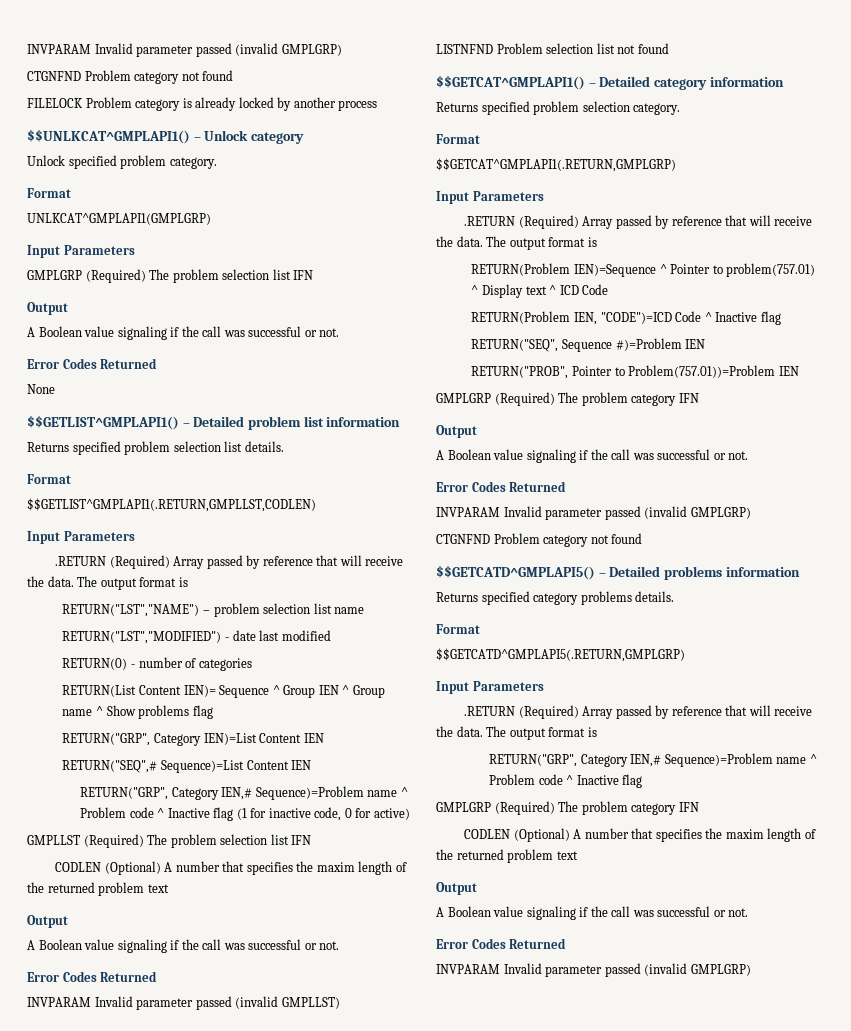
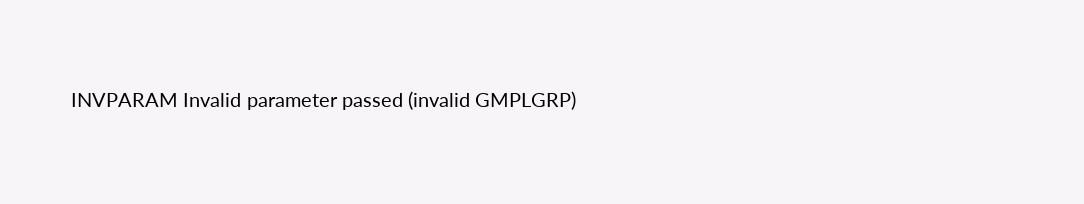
[27,43,342,57] [27,70,234,84] [27,97,378,111] [27,129,304,144] [27,155,217,169] [27,188,71,198] [27,213,211,225] [27,245,135,258] [27,269,314,283] [27,302,68,315] [27,326,340,340] [27,358,158,369] [27,384,55,394] [27,415,401,430] [27,441,284,455] [27,474,71,484] [27,498,316,512] [27,531,135,544] [55,555,404,569] [27,576,188,590] [62,603,365,617] [62,630,331,644] [62,657,252,671] [62,685,385,698] [62,705,213,719] [62,733,324,746] [62,760,312,773] [80,786,408,800] [80,807,410,821] [27,834,312,848] [55,861,407,875] [27,882,169,896] [27,915,68,928] [27,939,340,953] [27,971,158,982] [27,996,340,1010] [436,43,669,54] [436,75,784,90] [436,101,681,115] [436,134,480,144] [436,158,676,172] [436,191,544,204] [464,215,813,229] [436,236,597,250] [471,263,816,277] [471,284,609,298] [471,311,781,325] [471,338,706,352] [471,365,799,379] [436,392,699,406] [436,425,477,438] [436,449,749,463] [436,481,567,492] [436,506,751,520] [436,533,643,547] [436,565,800,580] [436,591,675,605] [436,624,480,634] [436,648,685,662] [436,681,544,694] [464,705,813,719] [436,726,597,740] [489,753,817,767] [489,774,643,788] [436,801,699,815] [464,828,816,842] [436,849,578,863] [436,882,477,895] [436,906,749,920] [436,938,567,949] [436,963,751,977] INVPARAM Invalid parameter passed (invalid GMPLGRP) // CTGNFND Problem category not found // FILELOCK Problem category is already locked by another process // $$UNLKCAT^GMPLAPI1() – Unlock category // Unlock specified problem category. // Format // UNLKCAT^GMPLAPI1(GMPLGRP) // Input Parameters // GMPLGRP (Required) The problem selection list IFN // Output // A Boolean value signaling if the call was successful or not. // Error Codes Returned // None // $$GETLIST^GMPLAPI1() – Detailed problem list information // Returns specified problem selection list details. // Format // $$GETLIST^GMPLAPI1(.RETURN,GMPLLST,CODLEN) // Input Parameters // .RETURN (Required) Array passed by reference that will receive the data. The output format is // RETURN("LST","NAME") – problem selection list name // RETURN("LST","MODIFIED") - date last modified // RETURN(0) - number of categories // RETURN(List Content IEN)= Sequence ^ Group IEN ^ Group name ^ Show problems flag // RETURN("GRP", Category IEN)=List Content IEN // RETURN("SEQ",# Sequence)=List Content IEN // RETURN("GRP", Category IEN,# Sequence)=Problem name ^ Problem code ^ Inactive flag (1 for inactive code, 0 for active) // GMPLLST (Required) The problem selection list IFN // CODLEN (Optional) A number that specifies the maxim length of the returned problem text // Output // A Boolean value signaling if the call was successful or not. // Error Codes Returned // INVPARAM Invalid parameter passed (invalid GMPLLST) // LISTNFND Problem selection list not found // $$GETCAT^GMPLAPI1() – Detailed category information // Returns specified problem selection category. // Format // $$GETCAT^GMPLAPI1(.RETURN,GMPLGRP) // Input Parameters // .RETURN (Required) Array passed by reference that will receive the data. The output format is // RETURN(Problem IEN)=Sequence ^ Pointer to problem(757.01) ^ Display text ^ ICD Code // RETURN(Problem IEN, "CODE")=ICD Code ^ Inactive flag // RETURN("SEQ", Sequence #)=Problem IEN // RETURN("PROB", Pointer to Problem(757.01))=Problem IEN // GMPLGRP (Required) The problem category IFN // Output // A Boolean value signaling if the call was successful or not. // Error Codes Returned // INVPARAM Invalid parameter passed (invalid GMPLGRP) // CTGNFND Problem category not found // $$GETCATD^GMPLAPI5() – Detailed problems information // Returns specified category problems details. // Format // $$GETCATD^GMPLAPI5(.RETURN,GMPLGRP) // Input Parameters // .RETURN (Required) Array passed by reference that will receive the data. The output format is // RETURN("GRP", Category IEN,# Sequence)=Problem name ^ Problem code ^ Inactive flag // GMPLGRP (Required) The problem category IFN // CODLEN (Optional) A number that specifies the maxim length of the returned problem text // Output // A Boolean value signaling if the call was successful or not. // Error Codes Returned // INVPARAM Invalid parameter passed (invalid GMPLGRP) -> [71,91,577,110] INVPARAM Invalid parameter passed (invalid GMPLGRP)

